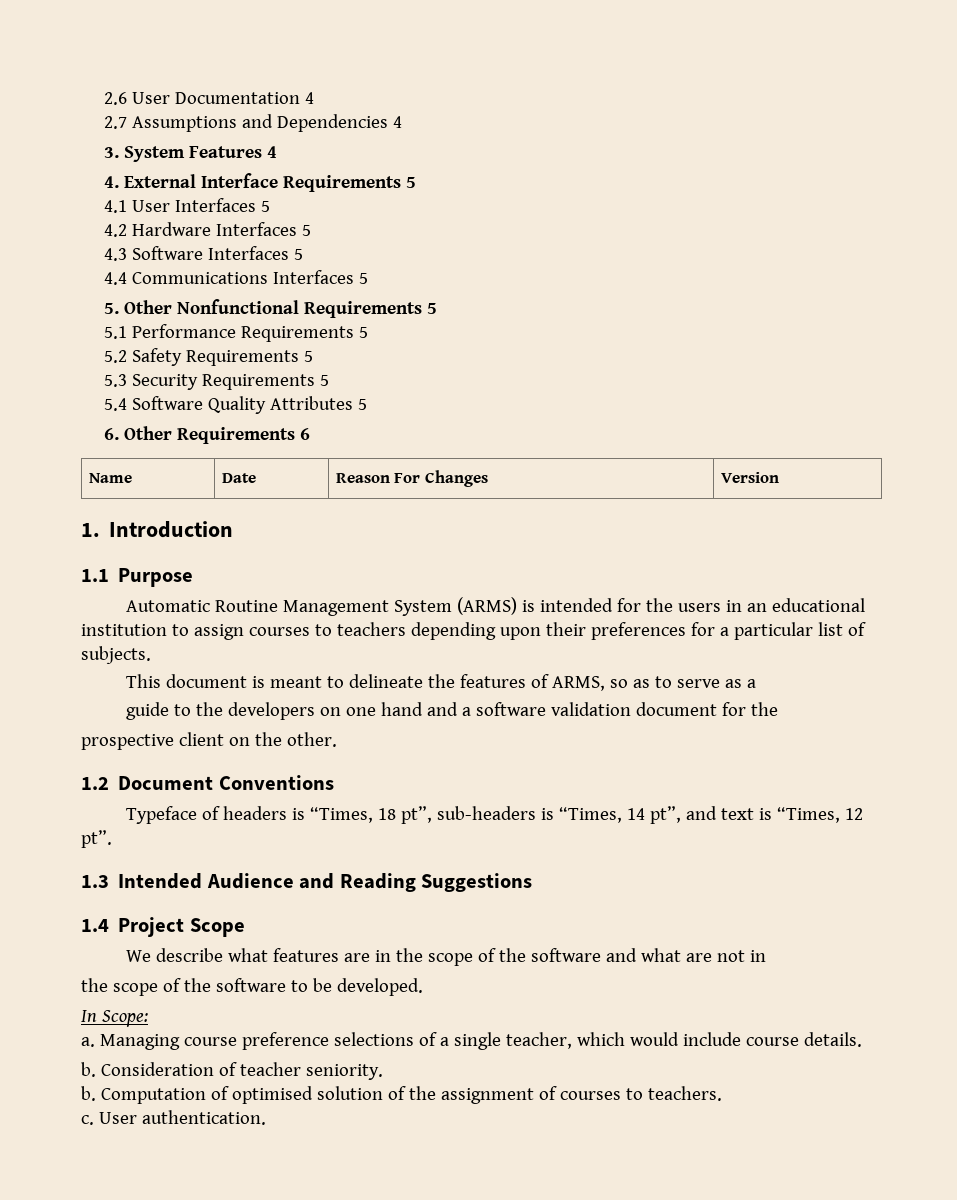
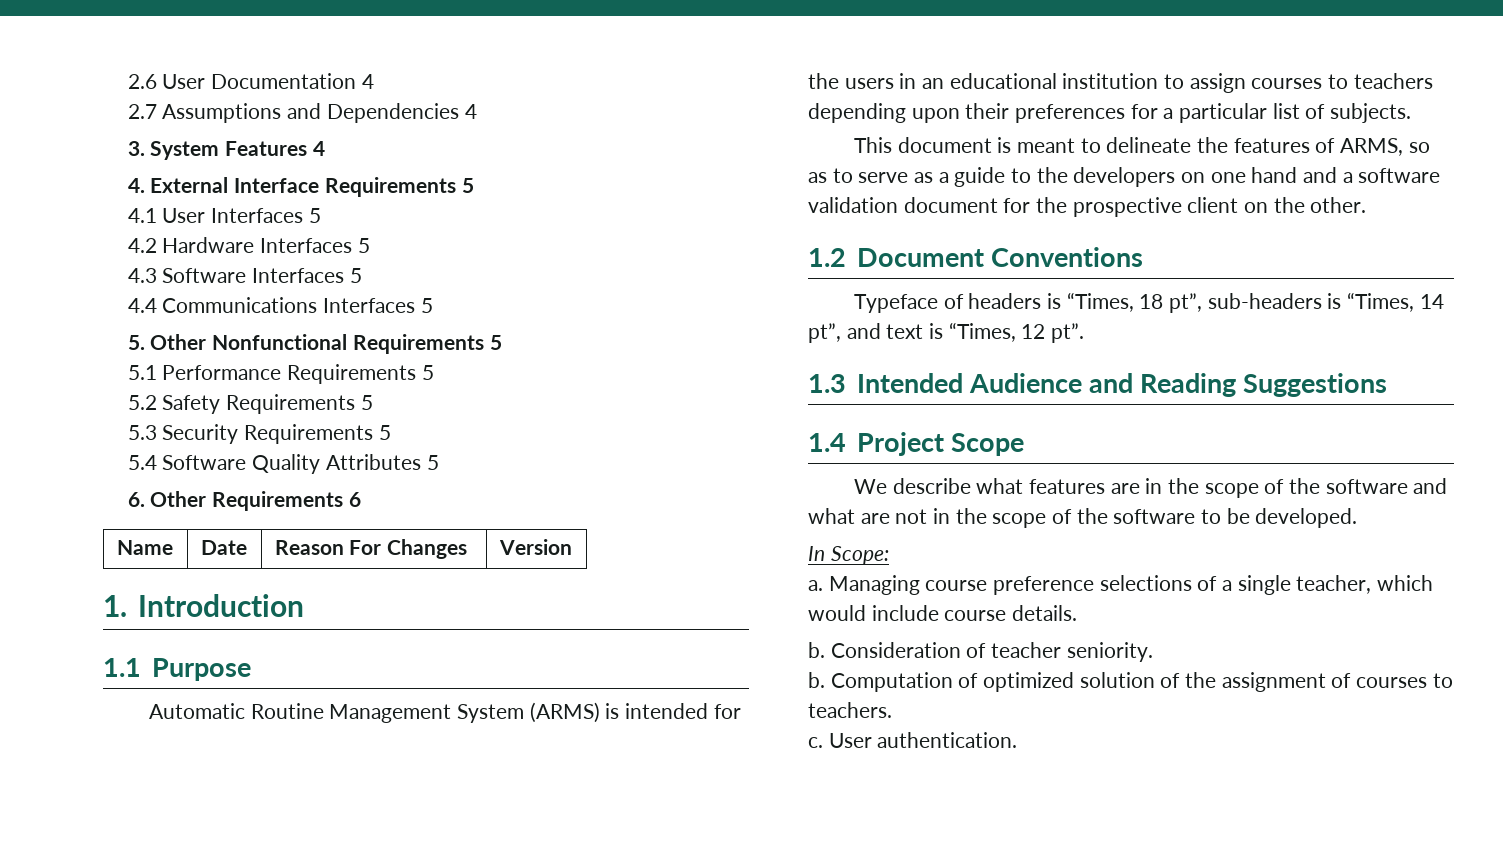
(757, 683) // -> (949, 177) none
(779, 709) // -> (1068, 205) none
(767, 956) // -> (951, 516) none
[231,1086,313,1104] optimised -> [983,672,1075,692] optimized

